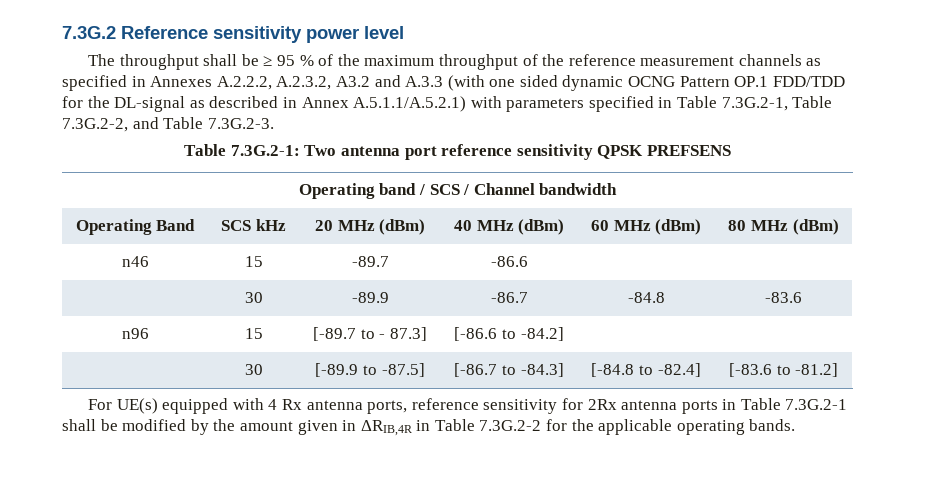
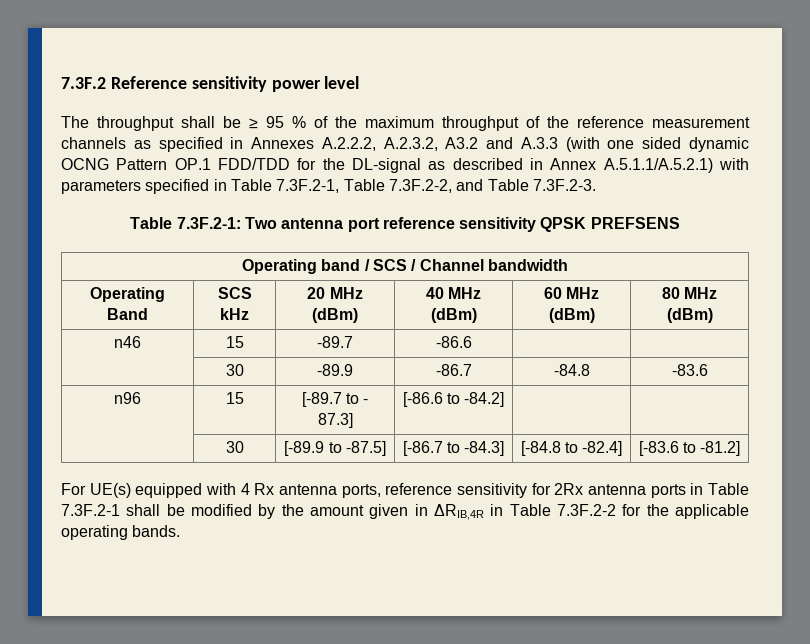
[62,26,116,39] 7.3G.2 -> [61,77,106,89] 7.3F.2
[721,96,833,111] [62,118,128,132] 7.3G.2-1, Table 7.3G.2-2, -> [276,179,452,193] 7.3F.2-1, Table 7.3F.2-2,
[207,118,274,129] [184,144,300,156] 7.3G.2-3. // Table 7.3G.2-1: -> [532,179,596,191] [130,217,241,229] 7.3F.2-3. // Table 7.3F.2-1:
[785,399,848,410] 7.3G.2-1 -> [61,504,120,516] 7.3F.2-1
[479,420,542,431] 7.3G.2-2 -> [557,504,616,516] 7.3F.2-2

